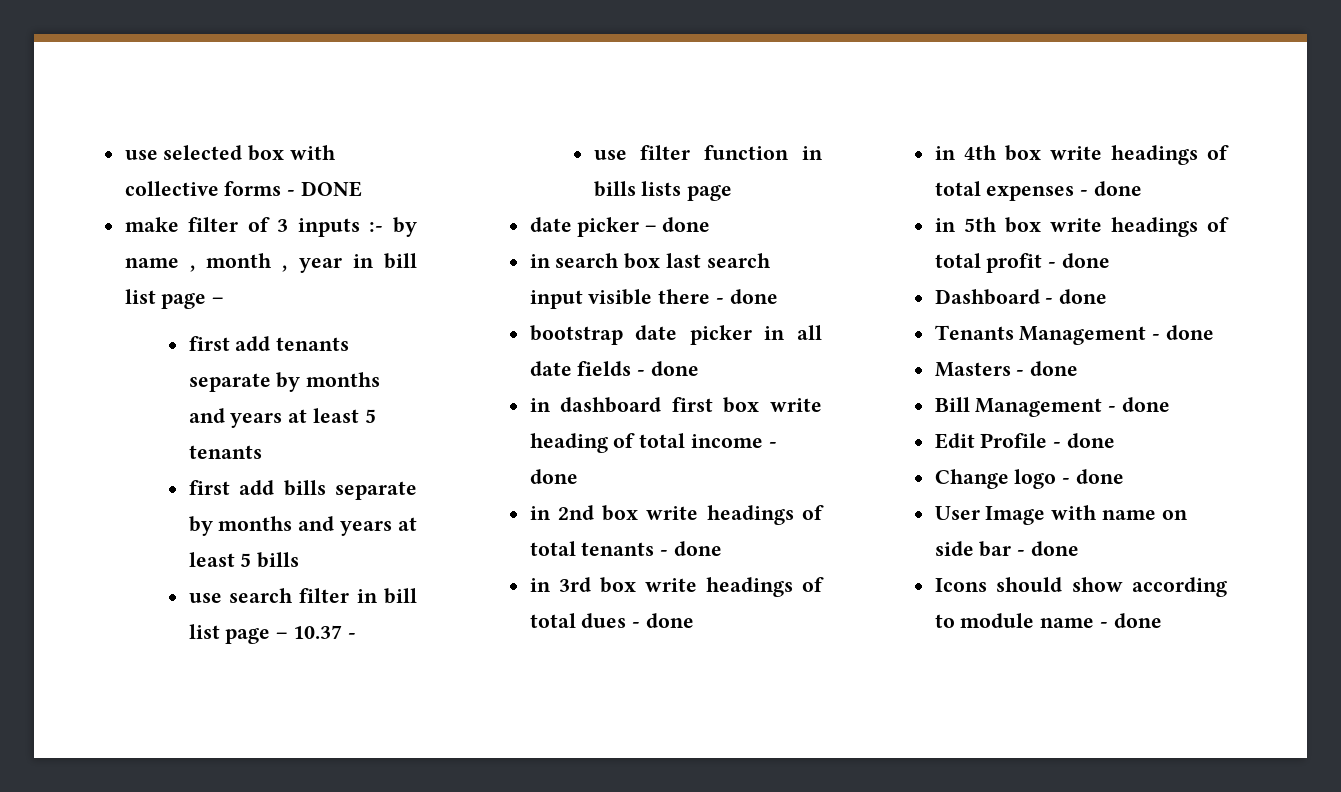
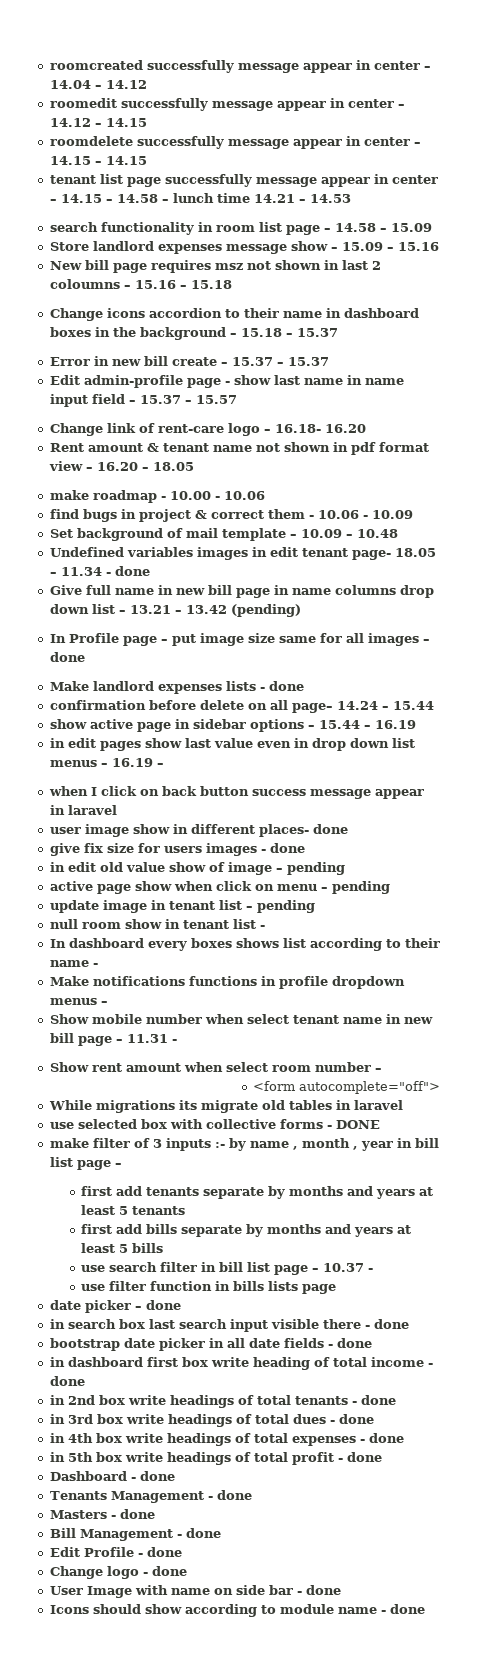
(124, 155) none -> [49,60,431,73] [49,80,147,89] [49,98,405,111] [49,118,147,127] [49,136,421,149] [49,156,147,165] [49,174,438,187] [49,193,351,203] [49,222,432,235] [49,241,439,254] [49,260,381,273] [49,279,232,289] [49,308,419,321] [49,327,338,340] [49,356,329,366] [49,375,404,388] [49,394,237,407] [49,423,366,436] [49,442,429,455] [48,461,194,471] [49,490,265,503] [49,509,413,522] [49,528,398,541] [49,547,436,560] [49,566,150,576] [49,585,434,598] [49,604,301,617] [49,633,430,646] [49,652,85,662] [49,681,304,694] [49,700,434,713] [49,719,416,732] [49,738,415,751] [49,758,164,767] [48,786,424,799] [49,805,117,815] [49,824,348,837] [49,843,305,856] [49,862,345,875] [49,881,390,894] [49,900,315,913] [49,919,265,929] [49,938,440,951] [49,960,98,967] [49,976,405,989] [49,998,108,1005] [49,1014,433,1024] [49,1033,177,1046] [49,1062,382,1072] [253,1081,440,1094] [48,1100,403,1113] roomcreated successfully message appear in center – 14.04 – 14.12 // roomedit successfully message appear in center – 14.12 – 14.15 // roomdelete successfully message appear in center – 14.15 – 14.15 // tenant list page successfully message appear in center – 14.15 – 14.58 – lunch time 14.21 – 14.53 // search functionality in room list page – 14.58 – 15.09 // Store landlord expenses message show – 15.09 – 15.16 // New bill page requires msz not shown in last 2 coloumns – 15.16 – 15.18 // Change icons accordion to their name in dashboard boxes in the background – 15.18 – 15.37 // Error in new bill create – 15.37 – 15.37 // Edit admin-profile page - show last name in name input field – 15.37 – 15.57 // Change link of rent-care logo – 16.18- 16.20 // Rent amount & tenant name not shown in pdf format view – 16.20 – 18.05 // make roadmap - 10.00 - 10.06 // find bugs in project & correct them - 10.06 - 10.09 // Set background of mail template – 10.09 – 10.48 // Undefined variables images in edit tenant page- 18.05 – 11.34 - done // Give full name in new bill page in name columns drop down list – 13.21 – 13.42 (pending) // In Profile page – put image size same for all images – done // Make landlord expenses lists - done // confirmation before delete on all page– 14.24 – 15.44 // show active page in sidebar options – 15.44 – 16.19 // in edit pages show last value even in drop down list menus – 16.19 – // when I click on back button success message appear in laravel // user image show in different places- done // give fix size for users images - done // in edit old value show of image – pending // active page show when click on menu – pending // update image in tenant list – pending // null room show in tenant list - // In dashboard every boxes shows list according to their name - // Make notifications functions in profile dropdown menus – // Show mobile number when select tenant name in new bill page – 11.31 - // Show rent amount when select room number – // <form autocomplete="off"> // While migrations its migrate old tables in laravel //

